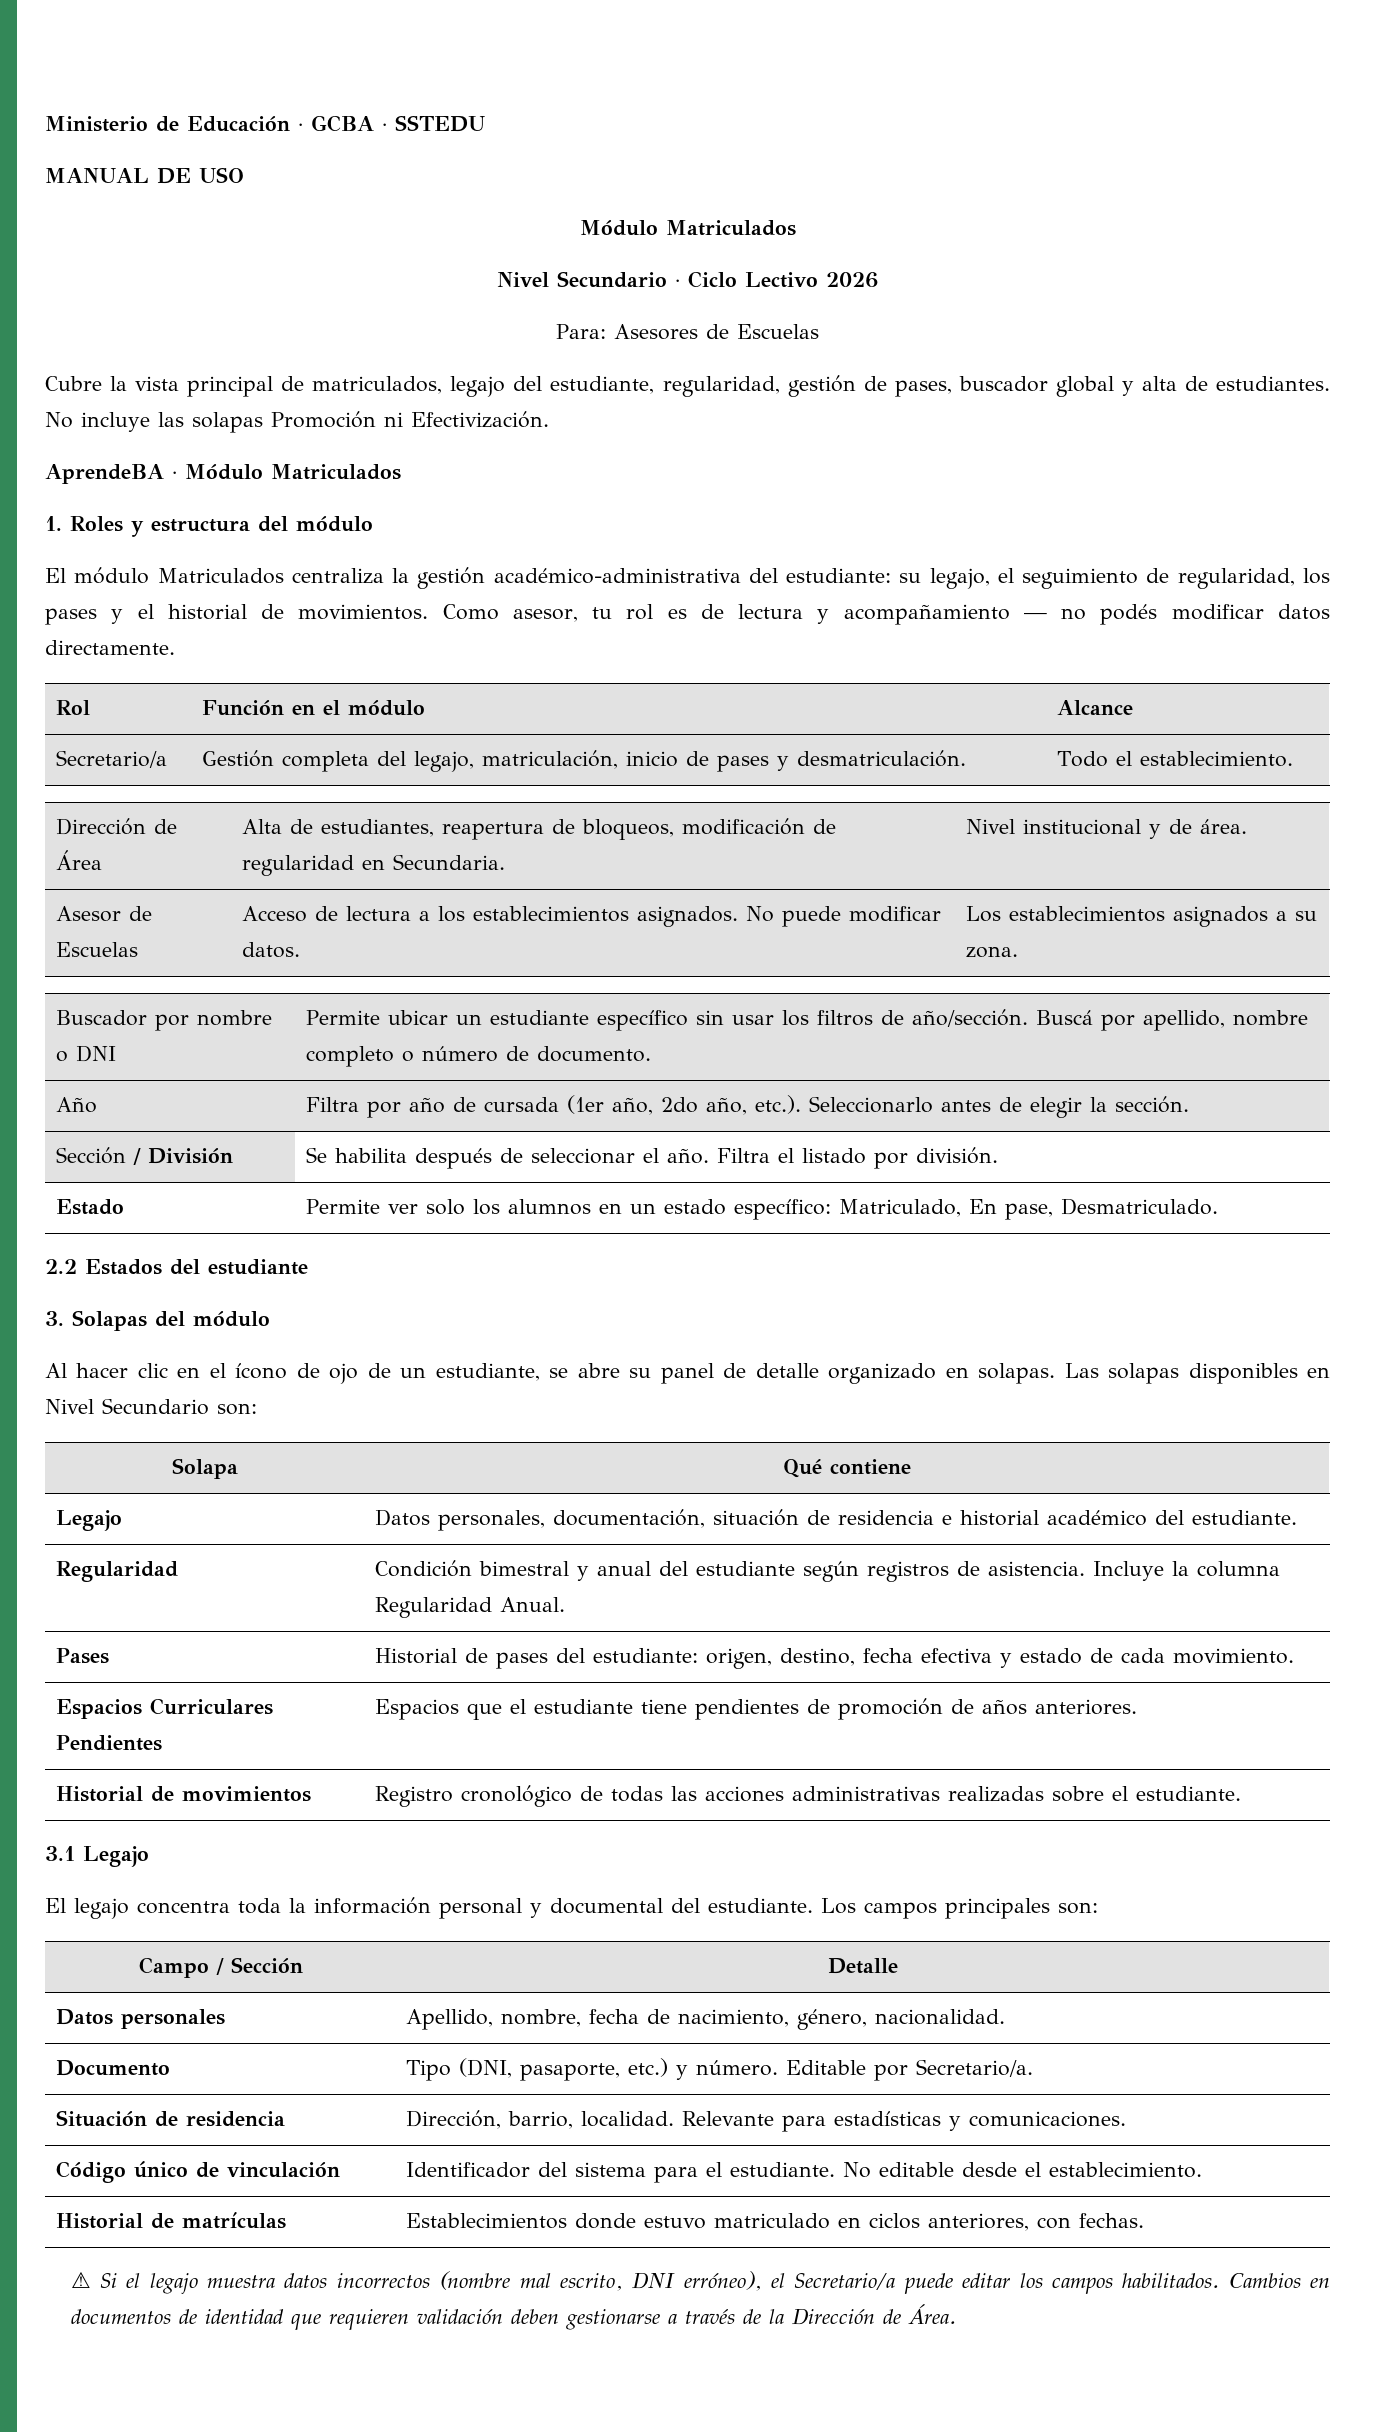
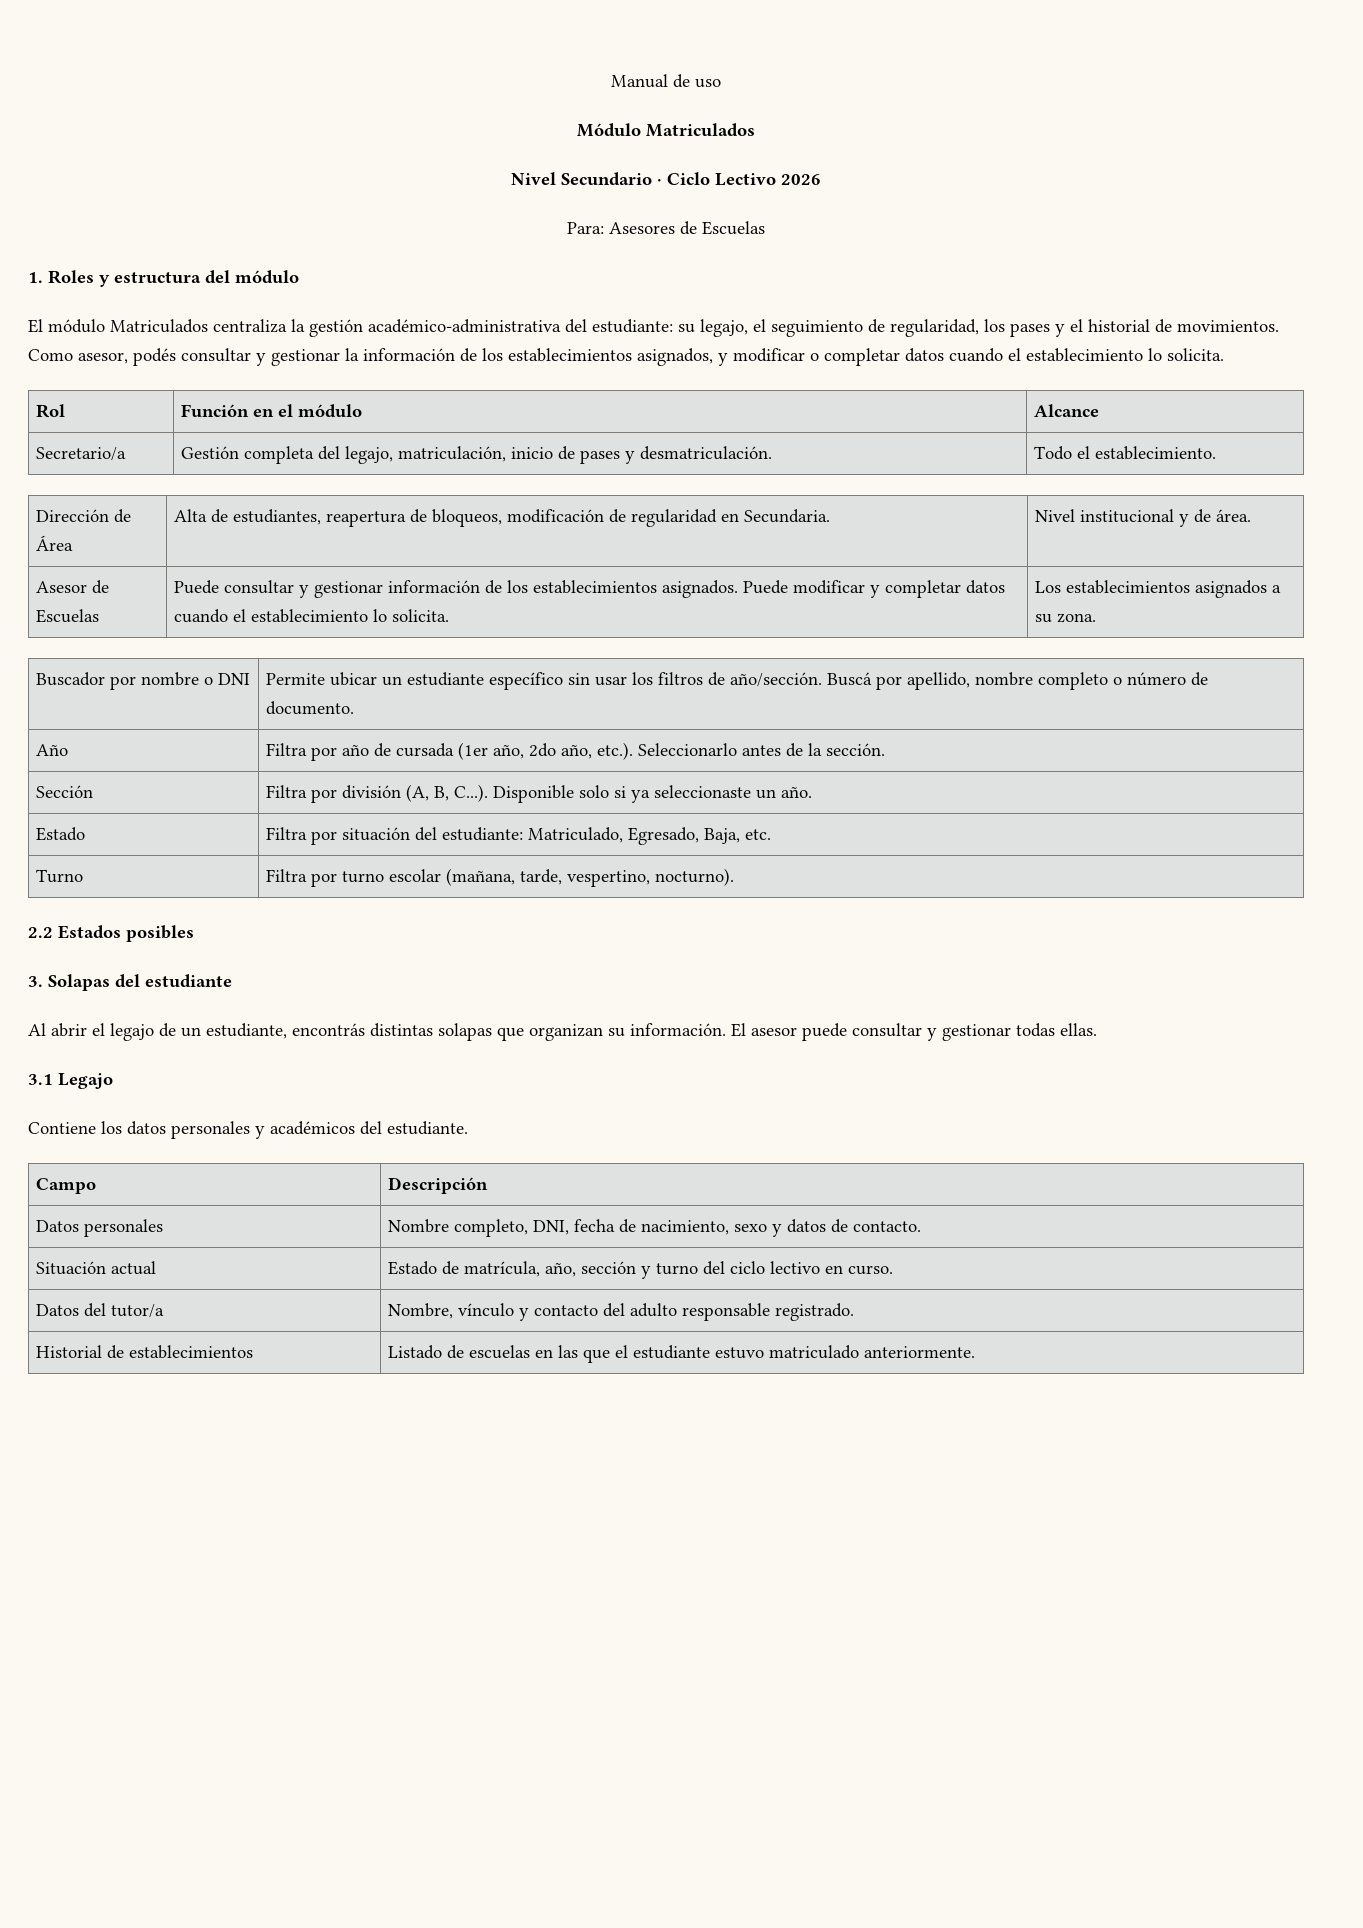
[45,115,485,132] [45,167,244,184] Ministerio de Educación · GCBA · SSTEDU // MANUAL DE USO -> [611,74,721,88] Manual de uso
[45,375,1331,397] [45,411,549,433] [45,464,401,484] // Cubre la vista principal de matriculados, legajo del estudiante, regularidad, gestión de pases, buscador global y alta de estudiantes. No incluye las solapas Promoción ni Efectivización. // AprendeBA · Módulo Matriculados -> (765, 228) none
[592,604,1331,625] [45,640,175,655] tu rol es de lectura y acompañamiento — no podés modificar datos directamente. -> [133,348,1224,366] podés consultar y gestionar la información de los establecimientos asignados, y modificar o completar datos cuando el establecimiento lo solicita.
[242,906,942,927] [242,942,301,958] Acceso de lectura a los establecimientos asignados. No puede modificar datos. -> [173,580,1005,598] [173,609,449,623] Puede consultar y gestionar información de los establecimientos asignados. Puede modificar y completar datos cuando el establecimiento lo solicita.
[1030,1097,1083,1118] elegir -> (803, 750) none
[133,1148,234,1165] [306,1147,999,1169] [56,1199,125,1215] [306,1198,1219,1220] / División | Se habilita después de seleccionar el año. Filtra el listado por división. // Estado | Permite ver solo los alumnos en un estado específico: Matriculado, En pase, Desmatriculado. -> [265,784,812,803] [35,827,85,841] [265,827,771,845] [35,869,83,883] [265,868,734,887] | Filtra por división (A, B, C...). Disponible solo si ya seleccionaste un año. // Estado | Filtra por situación del estudiante: Matriculado, Egresado, Baja, etc. // Turno | Filtra por turno escolar (mañana, tarde, vespertino, nocturno).
[170,1259,308,1275] del estudiante -> [126,925,194,942] posibles
[193,1311,270,1327] módulo -> [145,974,232,988] estudiante
[76,1363,1331,1384] [45,1398,257,1415] [172,1458,238,1479] [783,1459,911,1478] [56,1510,123,1531] [375,1509,1298,1531] [56,1561,179,1582] [375,1560,1281,1582] [375,1597,566,1618] [56,1648,110,1664] [375,1648,1295,1669] [56,1698,274,1719] [56,1735,163,1751] [375,1698,1138,1720] [56,1786,312,1802] [375,1785,1242,1807] [45,1846,149,1867] [45,1897,1098,1919] [138,1957,303,1978] [827,1958,898,1974] [56,2009,226,2029] [406,2009,1006,2030] [56,2060,171,2076] [406,2058,1034,2081] [56,2110,286,2127] [406,2110,1127,2132] [56,2161,341,2183] [406,2162,1203,2183] [56,2212,287,2229] [406,2213,1145,2231] [70,2271,1330,2294] [70,2304,956,2330] hacer clic en el ícono de ojo de un estudiante, se abre su panel de detalle organizado en solapas. Las solapas disponibles en Nivel Secundario son: // Solapa | Qué contiene // Legajo | Datos personales, documentación, situación de residencia e historial académico del estudiante. // Regularidad | Condición bimestral y anual del estudiante según registros de asistencia. Incluye la columna Regularidad Anual. // Pases | Historial de pases del estudiante: origen, destino, fecha efectiva y estado de cada movimiento. // Espacios Curriculares Pendientes | Espacios que el estudiante tiene pendientes de promoción de años anteriores. // Historial de movimientos | Registro cronológico de todas las acciones administrativas realizadas sobre el estudiante. // 3.1 Legajo // El legajo concentra toda la información personal y documental del estudiante. Los campos principales son: // Campo / Sección | Detalle // Datos personales | Apellido, nombre, fecha de nacimiento, género, nacionalidad. // Documento | Tipo (DNI, pasaporte, etc.) y número. Editable por Secretario/a. // Situación de residencia | Dirección, barrio, localidad. Relevante para estadísticas y comunicaciones. // Código único de vinculación | Identificador del sistema para el estudiante. No editable desde el establecimiento. // Historial de matrículas | Establecimientos donde estuvo matriculado en ciclos anteriores, con fechas. // ⚠ Si el legajo muestra datos incorrectos (nombre mal escrito, DNI erróneo), el Secretario/a puede editar los campos habilitados. Cambios en documentos de identidad que requieren validación deben gestionarse a través de la Dirección de Área. -> [51,1023,1097,1041] [28,1073,113,1089] [28,1121,468,1139] [35,1178,96,1194] [387,1177,488,1194] [35,1219,163,1237] [387,1219,921,1237] [35,1261,156,1275] [387,1261,893,1279] [35,1303,164,1318] [387,1303,854,1321] [35,1345,253,1359] [387,1345,975,1363] abrir el legajo de un estudiante, encontrás distintas solapas que organizan su información. El asesor puede consultar y gestionar todas ellas. // 3.1 Legajo // Contiene los datos personales y académicos del estudiante. // Campo | Descripción // Datos personales | Nombre completo, DNI, fecha de nacimiento, sexo y datos de contacto. // Situación actual | Estado de matrícula, año, sección y turno del ciclo lectivo en curso. // Datos del tutor/a | Nombre, vínculo y contacto del adulto responsable registrado. // Historial de establecimientos | Listado de escuelas en las que el estudiante estuvo matriculado anteriormente.

